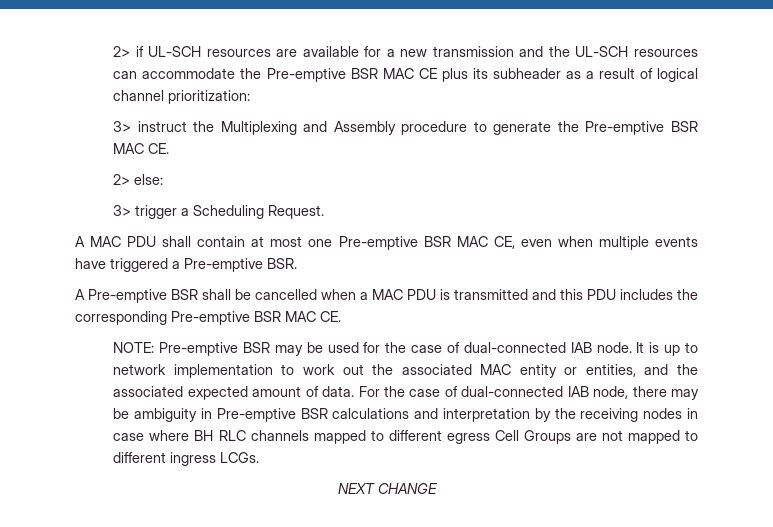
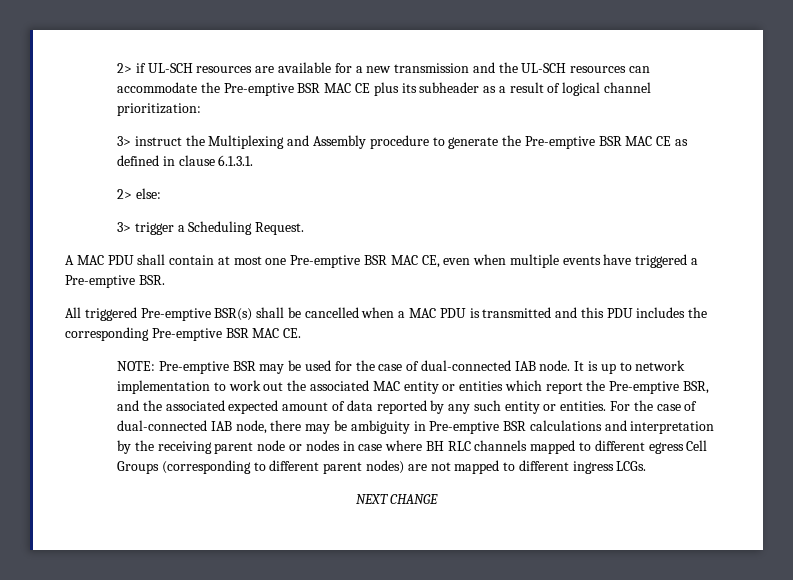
[148,143,170,154] CE. -> [656,136,688,146] [117,155,254,166] CE as defined in clause 6.1.3.1.
[75,289,198,303] A Pre-emptive BSR -> [65,307,253,321] All triggered Pre-emptive BSR(s)
[585,364,636,377] entities, -> [459,380,709,394] entities which report the Pre-emptive BSR,
[322,386,355,397] data. -> [346,400,607,414] data reported by any such entity or entities.
(639, 415) none -> [214,440,302,454] parent node or
(571, 437) none -> [161,460,404,474] (corresponding to different parent nodes)

